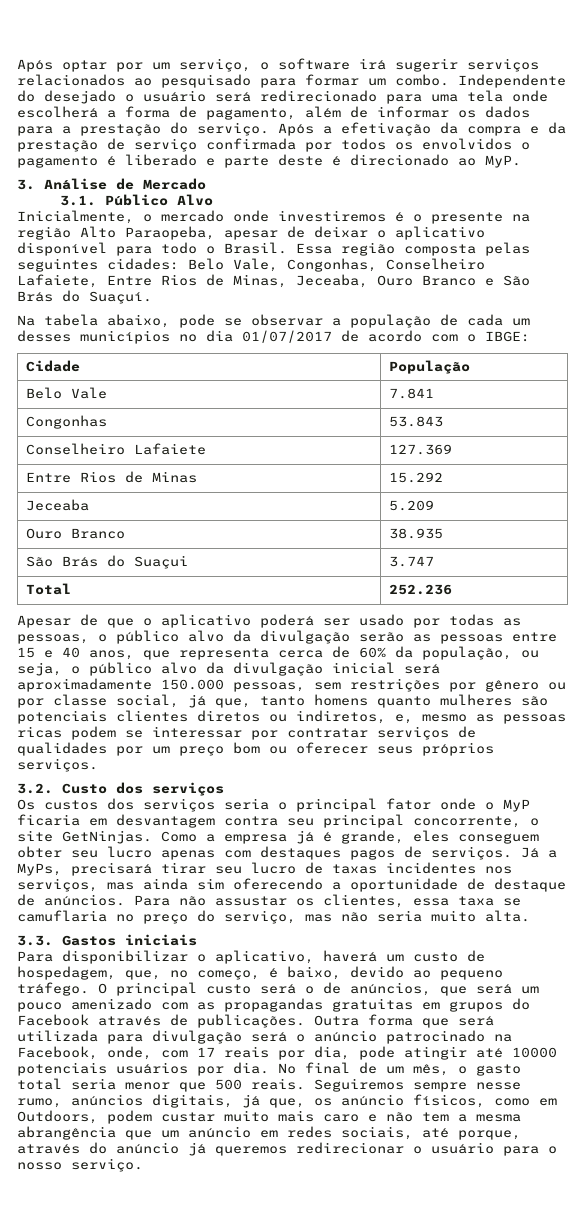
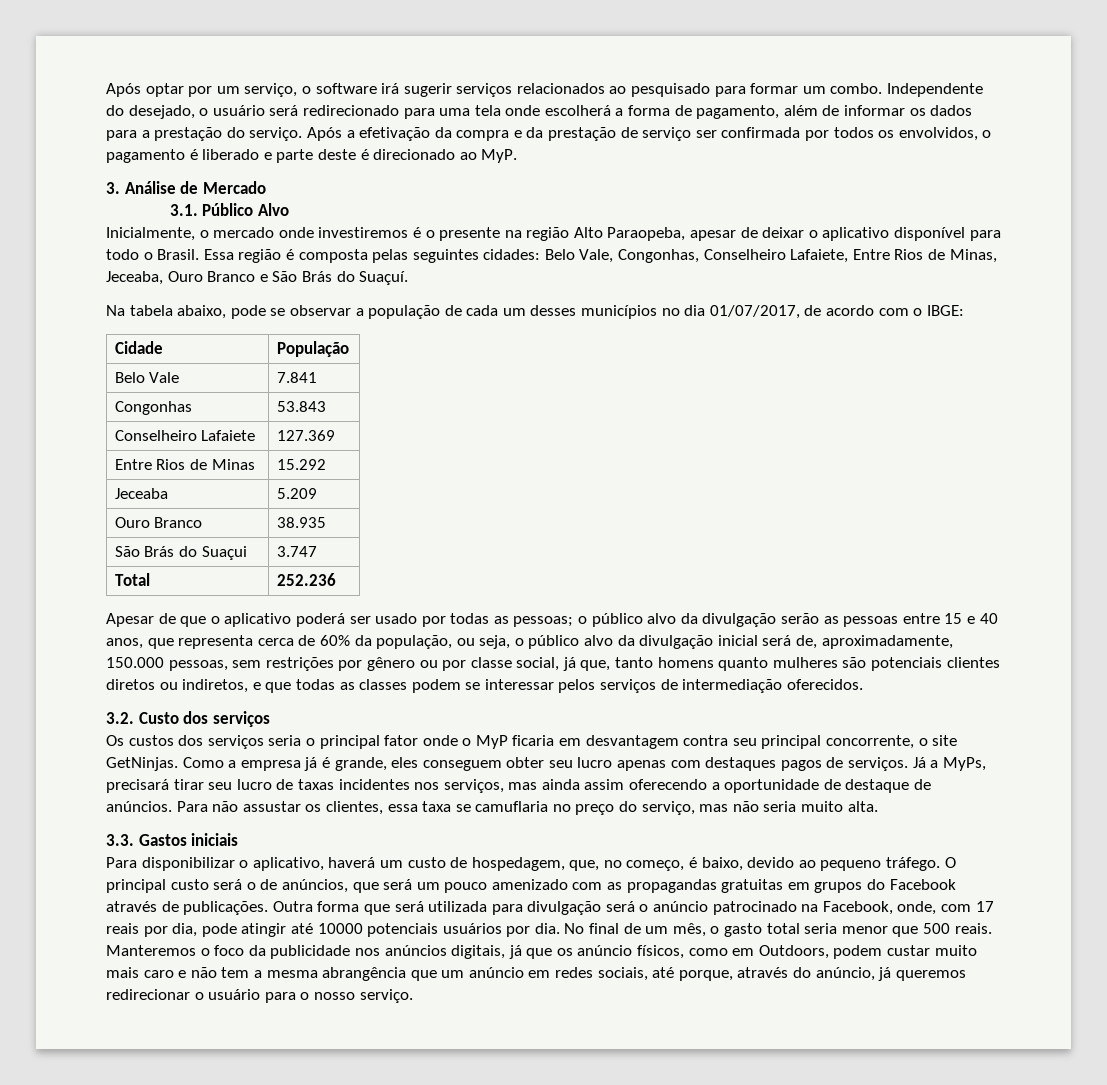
[44,90,116,104] desejado -> [128,105,195,119] desejado,
(197, 145) none -> [695,130,717,138] ser
[422,138,512,150] envolvidos -> [898,127,978,141] envolvidos,
(395, 249) none -> [285,249,294,260] é
[242,330,332,343] 01/07/2017 -> [709,305,800,319] 01/07/2017,
[17,634,89,644] pessoas, -> [513,616,574,627] pessoas;
[17,678,152,692] aproximadamente -> [796,635,953,649] de, aproximadamente,
[395,714,566,724] [17,726,476,740] [17,742,494,756] [17,758,98,772] e, mesmo as pessoas ricas podem se interessar por contratar serviços de qualidades por um preço bom ou oferecer seus próprios serviços. -> [252,679,863,693] e que todas as classes podem se interessar pelos serviços de intermediação oferecidos.
[197,878,224,890] sim -> [584,779,625,790] assim
[314,1078,521,1092] [17,1098,62,1108] Seguiremos sempre nesse rumo, -> [106,945,380,959] Manteremos o foco da publicidade nos
[269,1098,305,1108] que, -> [526,948,553,959] que
[116,1142,179,1154] anúncio -> [815,967,875,981] anúncio,

